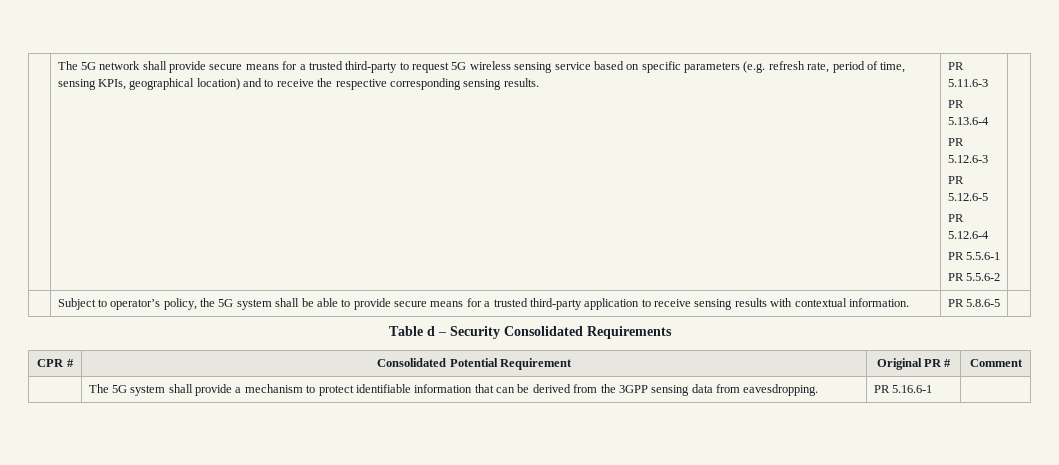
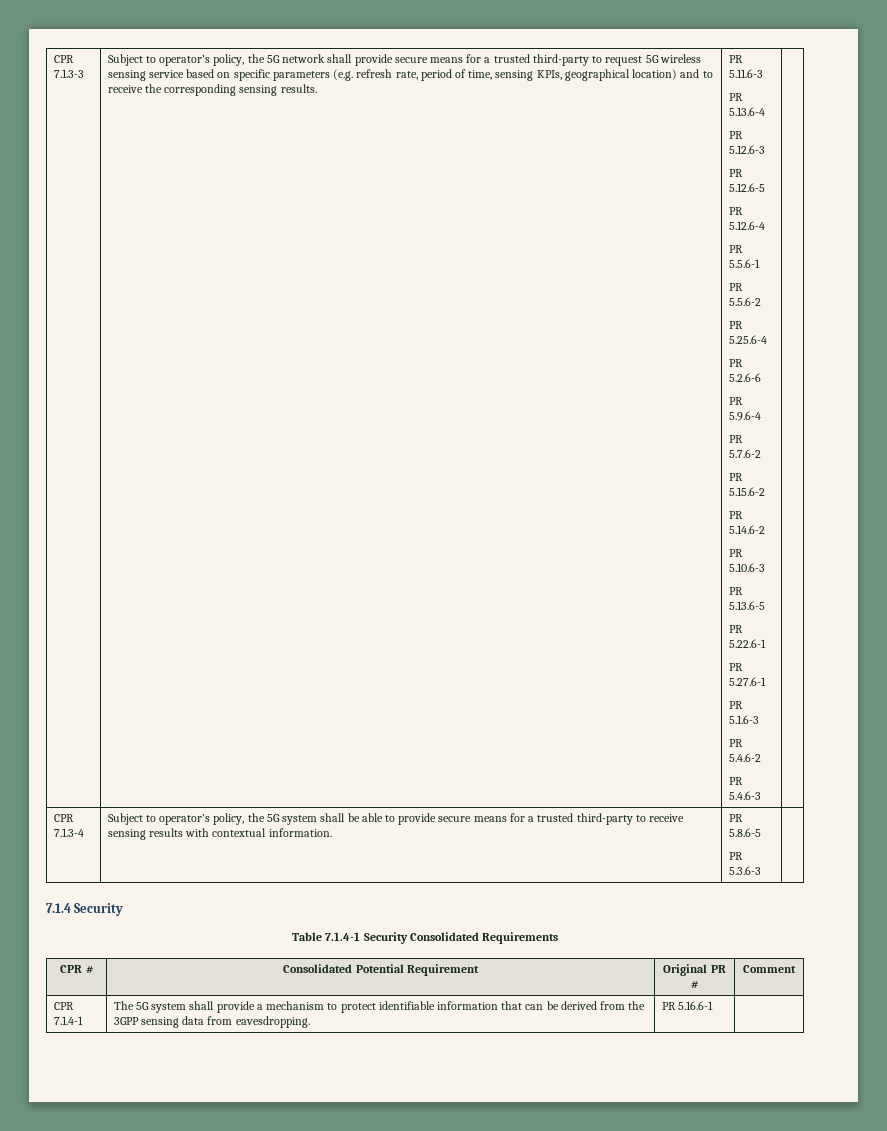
[57,61,78,70] | The -> [53,55,74,63] [53,69,84,78] [107,54,265,66] CPR 7.1.3-3 | Subject to operator’s policy, the
[335,79,387,90] respective -> (162, 88) none
(1000, 277) | // -> [728,321,743,329] [728,335,767,344] [728,359,743,367] [728,373,761,382] [728,397,743,405] [728,411,761,421] [728,435,743,443] [728,449,761,458] [728,473,743,481] [728,487,765,496] [728,511,743,519] [728,525,765,534] [728,549,743,557] [728,563,765,572] [728,587,743,595] [728,601,765,610] [728,625,743,633] [728,639,766,648] [728,663,743,671] [728,677,766,686] [728,701,743,709] [728,715,759,724] [728,739,743,747] [728,753,761,762] [728,777,743,785] [728,791,761,800] [53,814,74,822] [53,828,84,837] // PR 5.25.6-4 // PR 5.2.6-6 // PR 5.9.6-4 // PR 5.7.6-2 // PR 5.15.6-2 // PR 5.14.6-2 // PR 5.10.6-3 // PR 5.13.6-5 // PR 5.22.6-1 // PR 5.27.6-1 // PR 5.1.6-3 // PR 5.4.6-2 // PR 5.4.6-3 | // CPR 7.1.3-4
[584,298,640,310] application -> (633, 819) none
(1000, 303) | -> [728,852,743,860] [728,866,761,875] [46,903,124,916] // PR 5.3.6-3 | // 7.1.4 Security
[426,326,447,336] d – -> [325,932,361,941] 7.1.4-1
(1023, 363) none -> [53,1002,74,1010] [53,1016,83,1025] CPR 7.1.4-1

